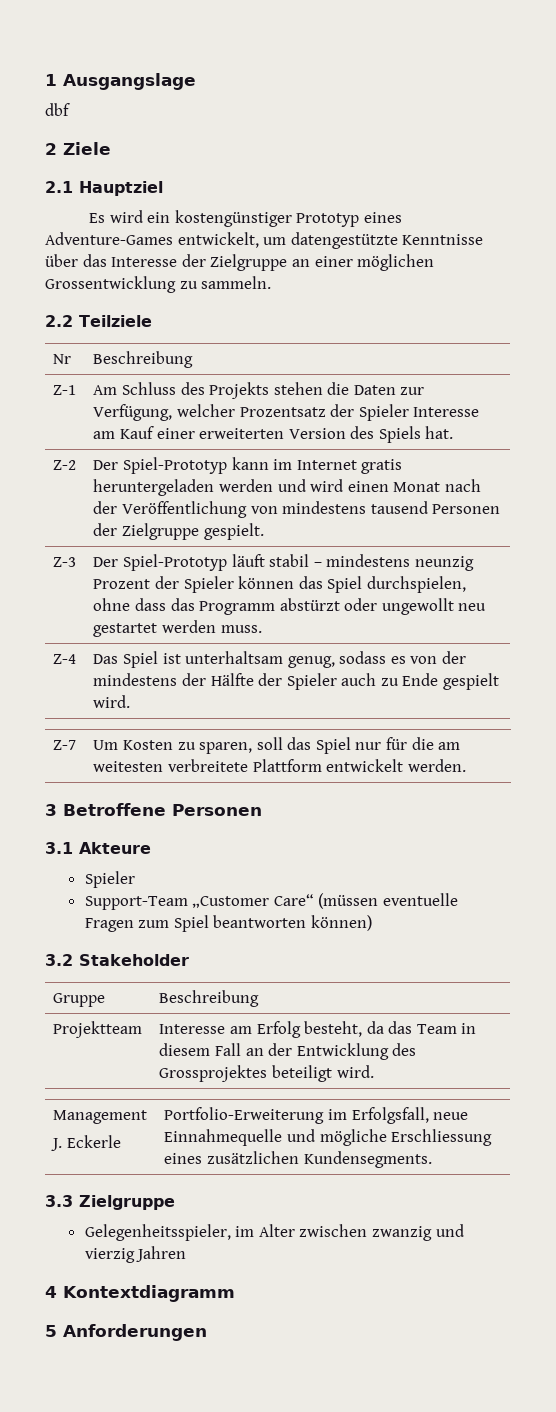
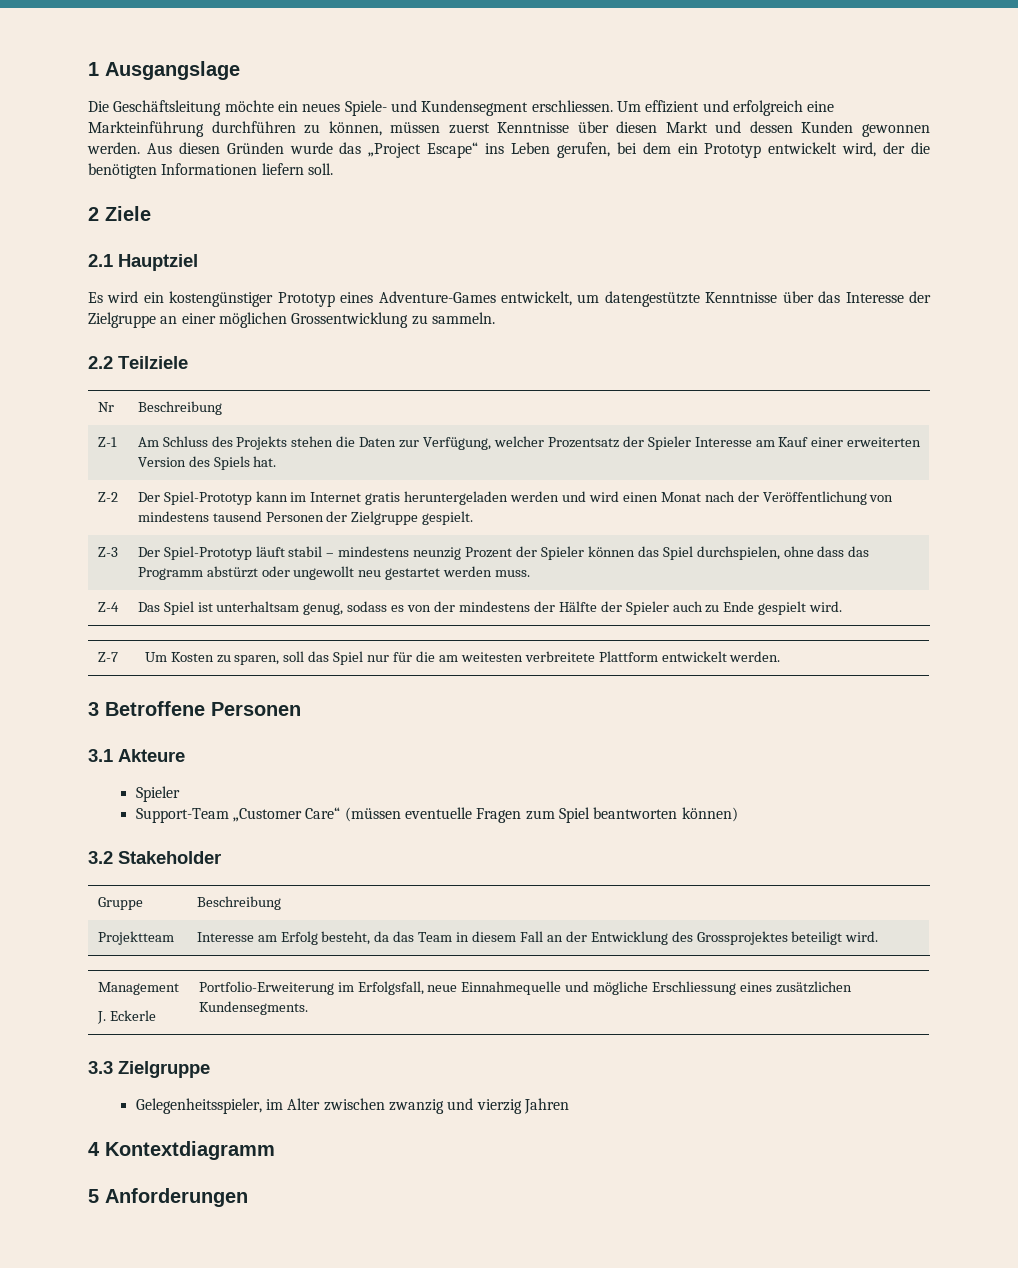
[45,103,70,116] dbf -> [88,100,835,116] [88,121,931,137] [87,142,931,158] [88,163,333,179] Die Geschäftsleitung möchte ein neues Spiele- und Kundensegment erschliessen. Um effizient und erfolgreich eine Markteinführung durchführen zu können, müssen zuerst Kenntnisse über diesen Markt und dessen Kunden gewonnen werden. Aus diesen Gründen wurde das „Project Escape“ ins Leben gerufen, bei dem ein Prototyp entwickelt wird, der die benötigten Informationen liefern soll.

